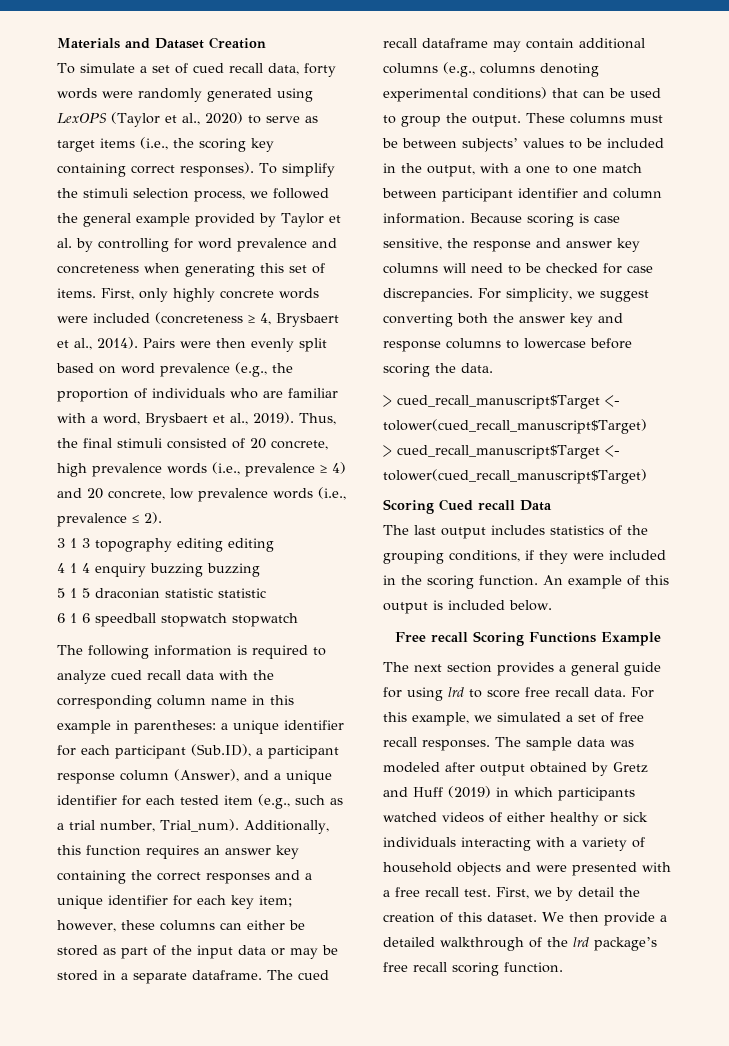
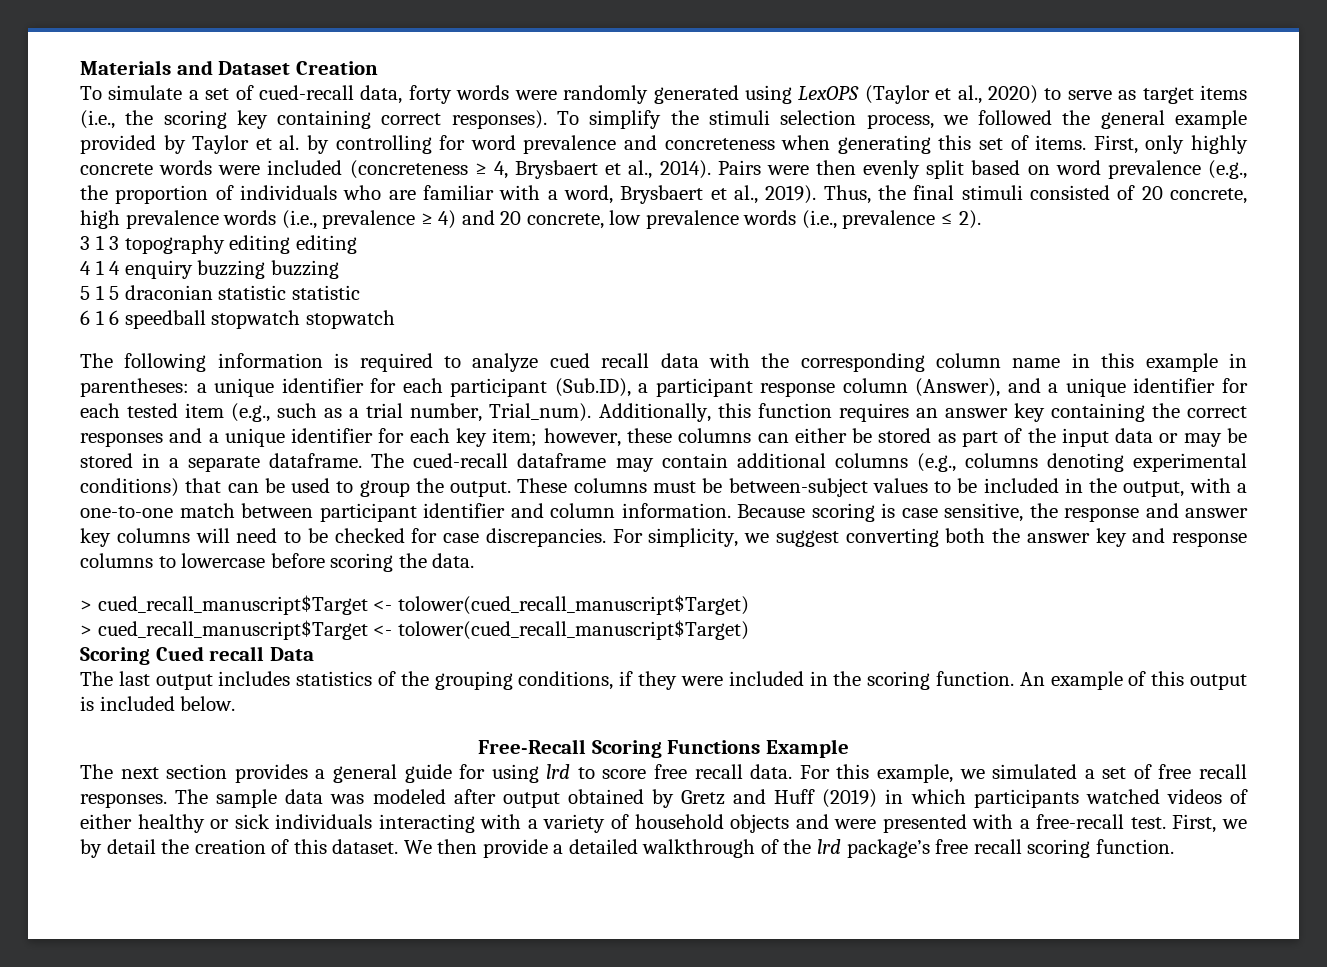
[192,63,263,73] cued recall -> [259,85,355,100] cued-recall
[298,970,329,980] [383,38,417,48] cued recall -> [413,453,509,468] cued-recall
[402,138,518,152] between subjects’ -> [728,478,868,497] between-subject
[526,165,597,174] one to one -> [80,506,173,518] one-to-one
[394,632,468,642] Free recall -> [478,739,587,754] Free-Recall
[395,887,459,897] free recall -> [1036,814,1125,829] free-recall

